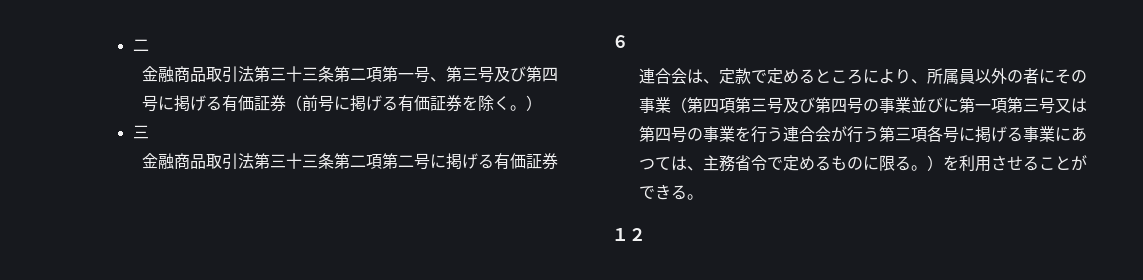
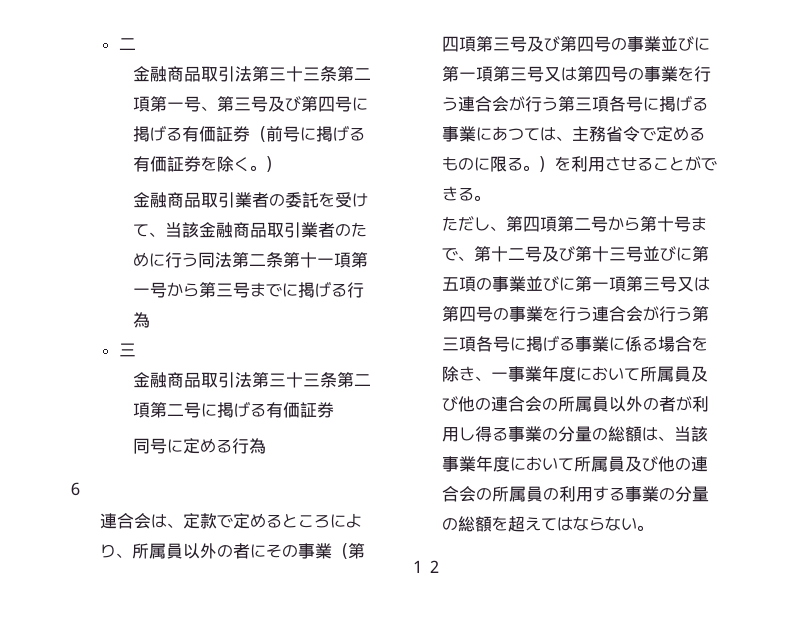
(543, 103) none -> [133,192,369,208] [133,222,368,238] [133,252,369,268] [133,282,365,298] [133,312,151,328] // 金融商品取引業者の委託を受けて、当該金融商品取引業者のために行う同法第二条第十一項第一号から第三号までに掲げる行為
(559, 161) none -> [133,438,267,454] // 同号に定める行為
(704, 197) none -> [442,216,708,232] [442,246,710,262] [442,276,711,292] [442,306,710,322] [442,336,709,352] [442,365,709,382] [442,396,710,412] [442,426,709,442] [442,455,709,472] [442,486,710,502] [442,516,654,532] // ただし、第四項第二号から第十号まで、第十二号及び第十三号並びに第五項の事業並びに第一項第三号又は第四号の事業を行う連合会が行う第三項各号に掲げる事業に係る場合を除き、一事業年度において所属員及び他の連合会の所属員以外の者が利用し得る事業の分量の総額は、当該事業年度において所属員及び他の連合会の所属員の利用する事業の分量の総額を超えてはならない。

